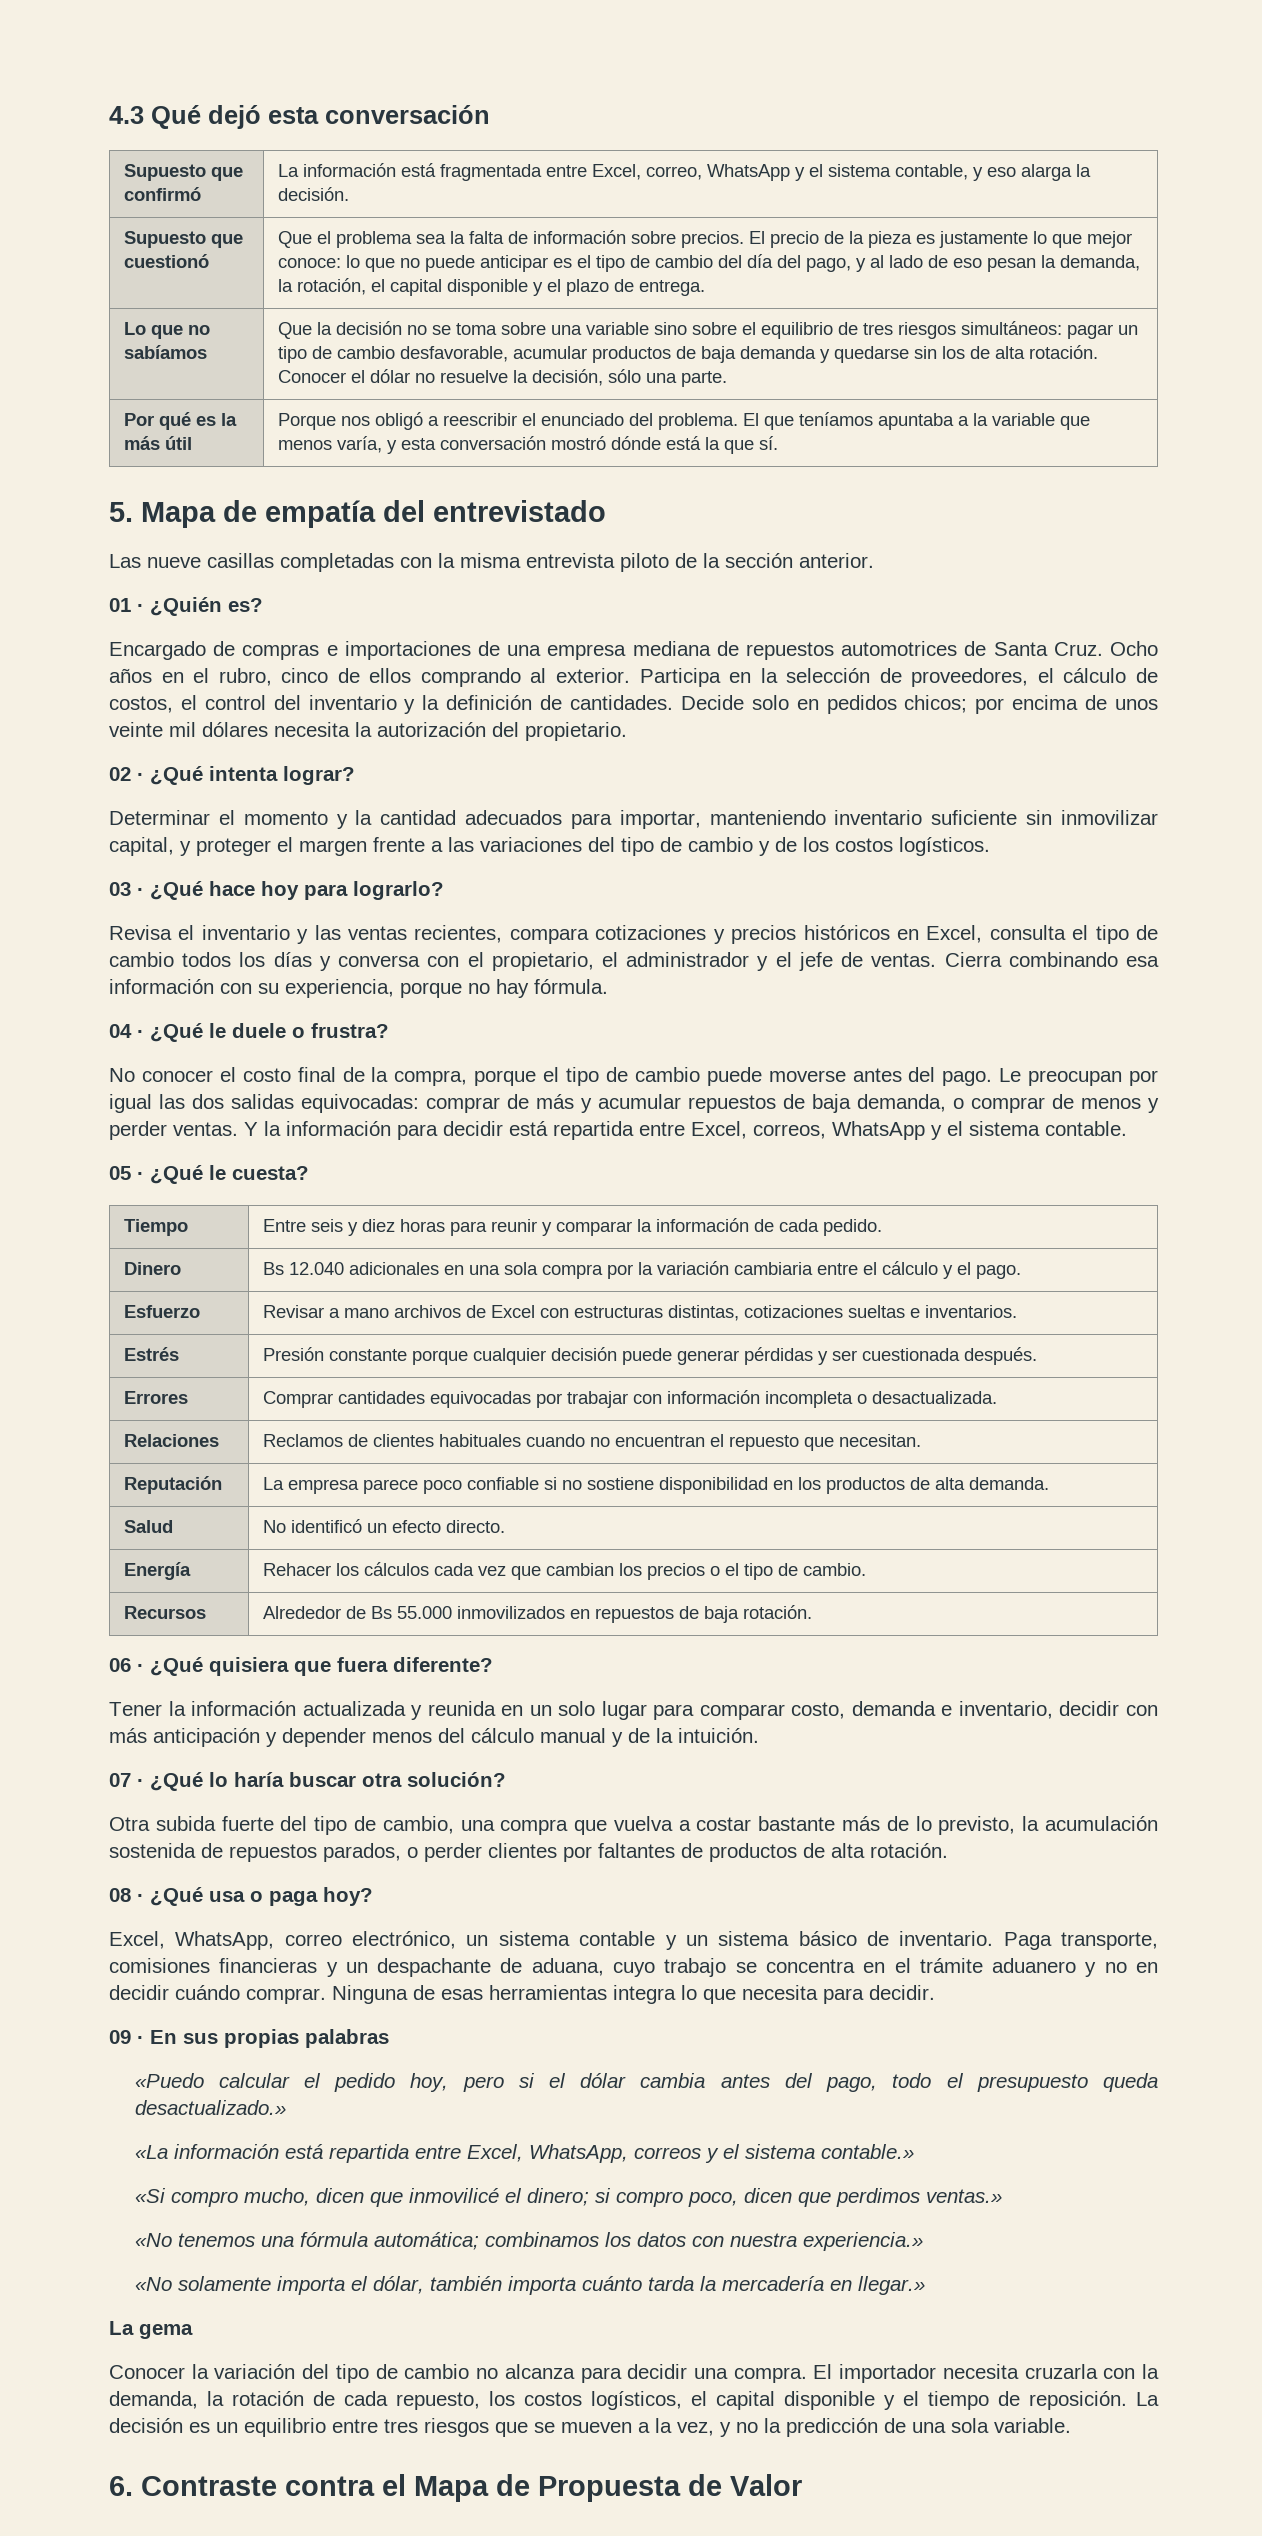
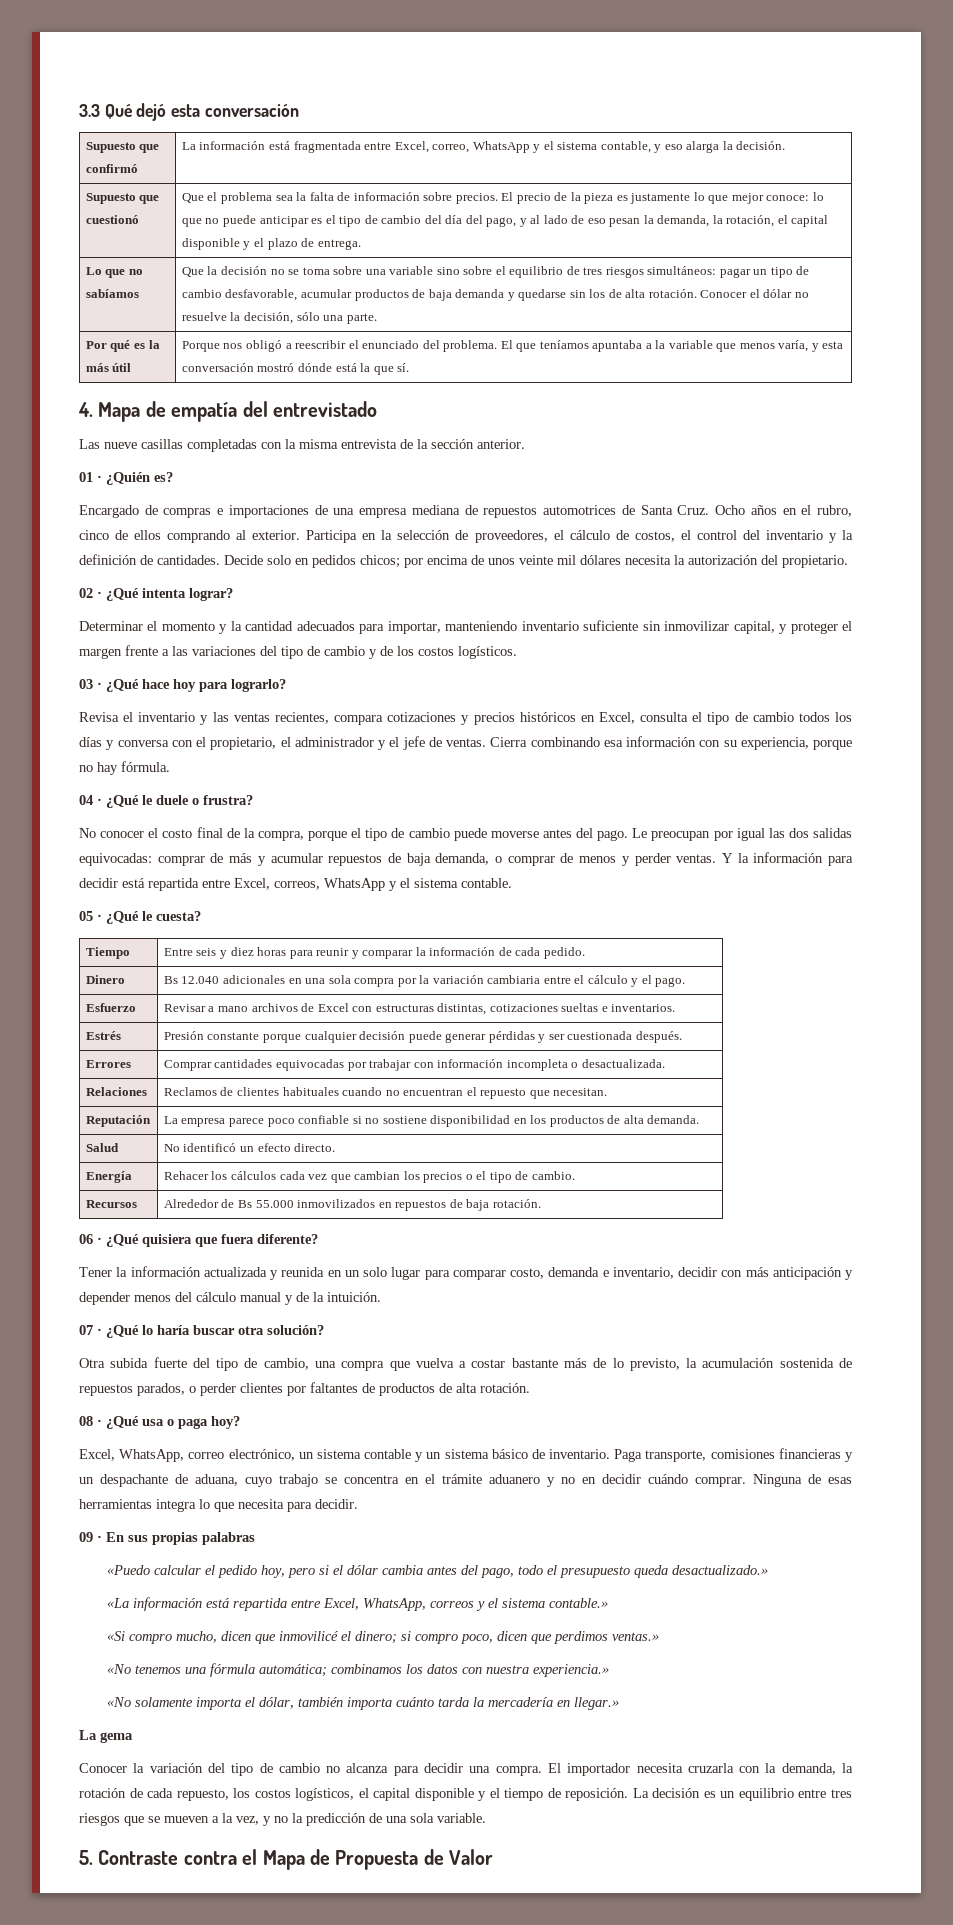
[109,106,144,124] 4.3 -> [79,104,100,117] 3.3
[109,502,133,522] 5. -> [78,402,93,417] 4.
[620,553,669,572] piloto -> (397, 444) none
[109,2476,133,2496] 6. -> [79,1850,93,1865] 5.

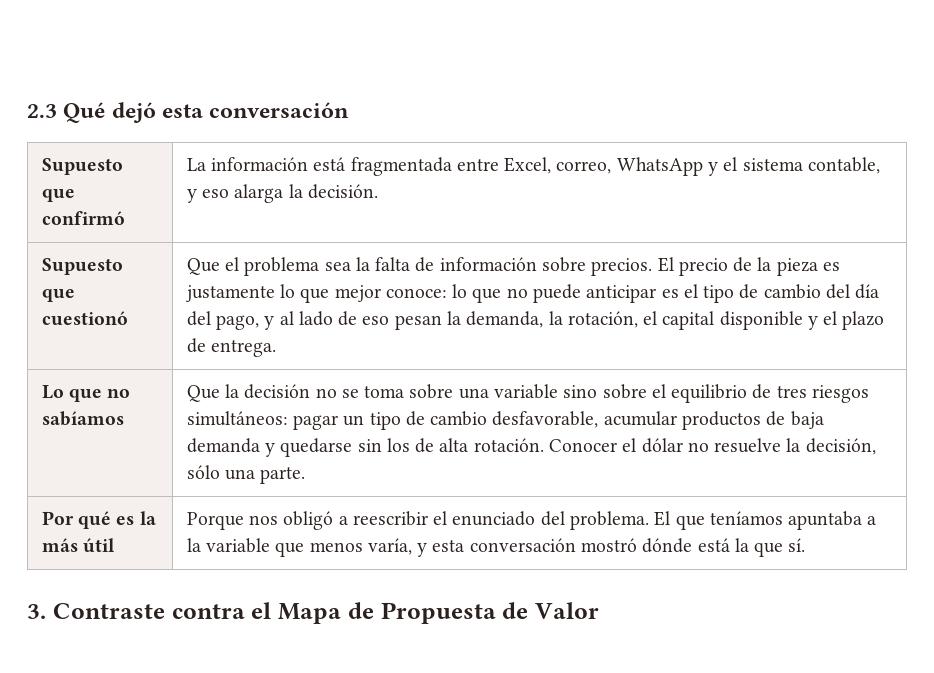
[79,104,100,117] 3.3 -> [27,104,57,118] 2.3
[78,401,377,422] [79,439,525,452] [79,472,173,485] [79,505,852,518] [79,530,853,543] [79,554,848,568] [79,588,233,601] [79,620,853,634] [79,645,517,659] [79,679,286,692] [79,712,852,725] [79,736,852,750] [79,761,170,775] [79,795,253,808] [79,827,852,841] [79,852,854,866] [79,878,512,891] [79,911,201,924] [85,947,130,959] [163,947,585,959] [85,975,125,984] [163,975,686,987] [85,1003,136,1012] [163,1003,676,1015] [85,1031,121,1040] [163,1031,682,1043] [85,1060,131,1068] [163,1059,665,1071] [85,1087,147,1096] [163,1087,608,1099] [85,1115,151,1127] [163,1115,700,1127] [85,1143,119,1152] [163,1143,336,1152] [85,1171,132,1183] [163,1171,575,1183] [85,1200,137,1208] [163,1199,541,1211] [79,1234,318,1247] [79,1266,853,1280] [79,1292,381,1305] [79,1325,324,1338] [79,1357,853,1371] [79,1382,530,1396] [79,1416,240,1429] [79,1448,853,1462] [79,1474,852,1487] [79,1499,358,1512] [79,1532,255,1545] [106,1565,768,1578] [106,1597,608,1611] [106,1631,659,1644] [106,1663,609,1677] [106,1697,619,1710] [79,1730,133,1743] [79,1763,853,1776] [79,1788,852,1801] [79,1813,486,1826] [79,1850,93,1865] 4. Mapa de empatía del entrevistado // Las nueve casillas completadas con la misma entrevista de la sección anterior. // 01 · ¿Quién es? // Encargado de compras e importaciones de una empresa mediana de repuestos automotrices de Santa Cruz. Ocho años en el rubro, cinco de ellos comprando al exterior. Participa en la selección de proveedores, el cálculo de costos, el control del inventario y la definición de cantidades. Decide solo en pedidos chicos; por encima de unos veinte mil dólares necesita la autorización del propietario. // 02 · ¿Qué intenta lograr? // Determinar el momento y la cantidad adecuados para importar, manteniendo inventario suficiente sin inmovilizar capital, y proteger el margen frente a las variaciones del tipo de cambio y de los costos logísticos. // 03 · ¿Qué hace hoy para lograrlo? // Revisa el inventario y las ventas recientes, compara cotizaciones y precios históricos en Excel, consulta el tipo de cambio todos los días y conversa con el propietario, el administrador y el jefe de ventas. Cierra combinando esa información con su experiencia, porque no hay fórmula. // 04 · ¿Qué le duele o frustra? // No conocer el costo final de la compra, porque el tipo de cambio puede moverse antes del pago. Le preocupan por igual las dos salidas equivocadas: comprar de más y acumular repuestos de baja demanda, o comprar de menos y perder ventas. Y la información para decidir está repartida entre Excel, correos, WhatsApp y el sistema contable. // 05 · ¿Qué le cuesta? // Tiempo | Entre seis y diez horas para reunir y comparar la información de cada pedido. // Dinero | Bs 12.040 adicionales en una sola compra por la variación cambiaria entre el cálculo y el pago. // Esfuerzo | Revisar a mano archivos de Excel con estructuras distintas, cotizaciones sueltas e inventarios. // Estrés | Presión constante porque cualquier decisión puede generar pérdidas y ser cuestionada después. // Errores | Comprar cantidades equivocadas por trabajar con información incompleta o desactualizada. // Relaciones | Reclamos de clientes habituales cuando no encuentran el repuesto que necesitan. // Reputación | La empresa parece poco confiable si no sostiene disponibilidad en los productos de alta demanda. // Salud | No identificó un efecto directo. // Energía | Rehacer los cálculos cada vez que cambian los precios o el tipo de cambio. // Recursos | Alrededor de Bs 55.000 inmovilizados en repuestos de baja rotación. // 06 · ¿Qué quisiera que fuera diferente? // Tener la información actualizada y reunida en un solo lugar para comparar costo, demanda e inventario, decidir con más anticipación y depender menos del cálculo manual y de la intuición. // 07 · ¿Qué lo haría buscar otra solución? // Otra subida fuerte del tipo de cambio, una compra que vuelva a costar bastante más de lo previsto, la acumulación sostenida de repuestos parados, o perder clientes por faltantes de productos de alta rotación. // 08 · ¿Qué usa o paga hoy? // Excel, WhatsApp, correo electrónico, un sistema contable y un sistema básico de inventario. Paga transporte, comisiones financieras y un despachante de aduana, cuyo trabajo se concentra en el trámite aduanero y no en decidir cuándo comprar. Ninguna de esas herramientas integra lo que necesita para decidir. // 09 · En sus propias palabras // «Puedo calcular el pedido hoy, pero si el dólar cambia antes del pago, todo el presupuesto queda desactualizado.» // «La información está repartida entre Excel, WhatsApp, correos y el sistema contable.» // «Si compro mucho, dicen que inmovilicé el dinero; si compro poco, dicen que perdimos ventas.» // «No tenemos una fórmula automática; combinamos los datos con nuestra experiencia.» // «No solamente importa el dólar, también importa cuánto tarda la mercadería en llegar.» // La gema // Conocer la variación del tipo de cambio no alcanza para decidir una compra. El importador necesita cruzarla con la demanda, la rotación de cada repuesto, los costos logísticos, el capital disponible y el tiempo de reposición. La decisión es un equilibrio entre tres riesgos que se mueven a la vez, y no la predicción de una sola variable. // 5. -> [27,604,46,619] 3.

